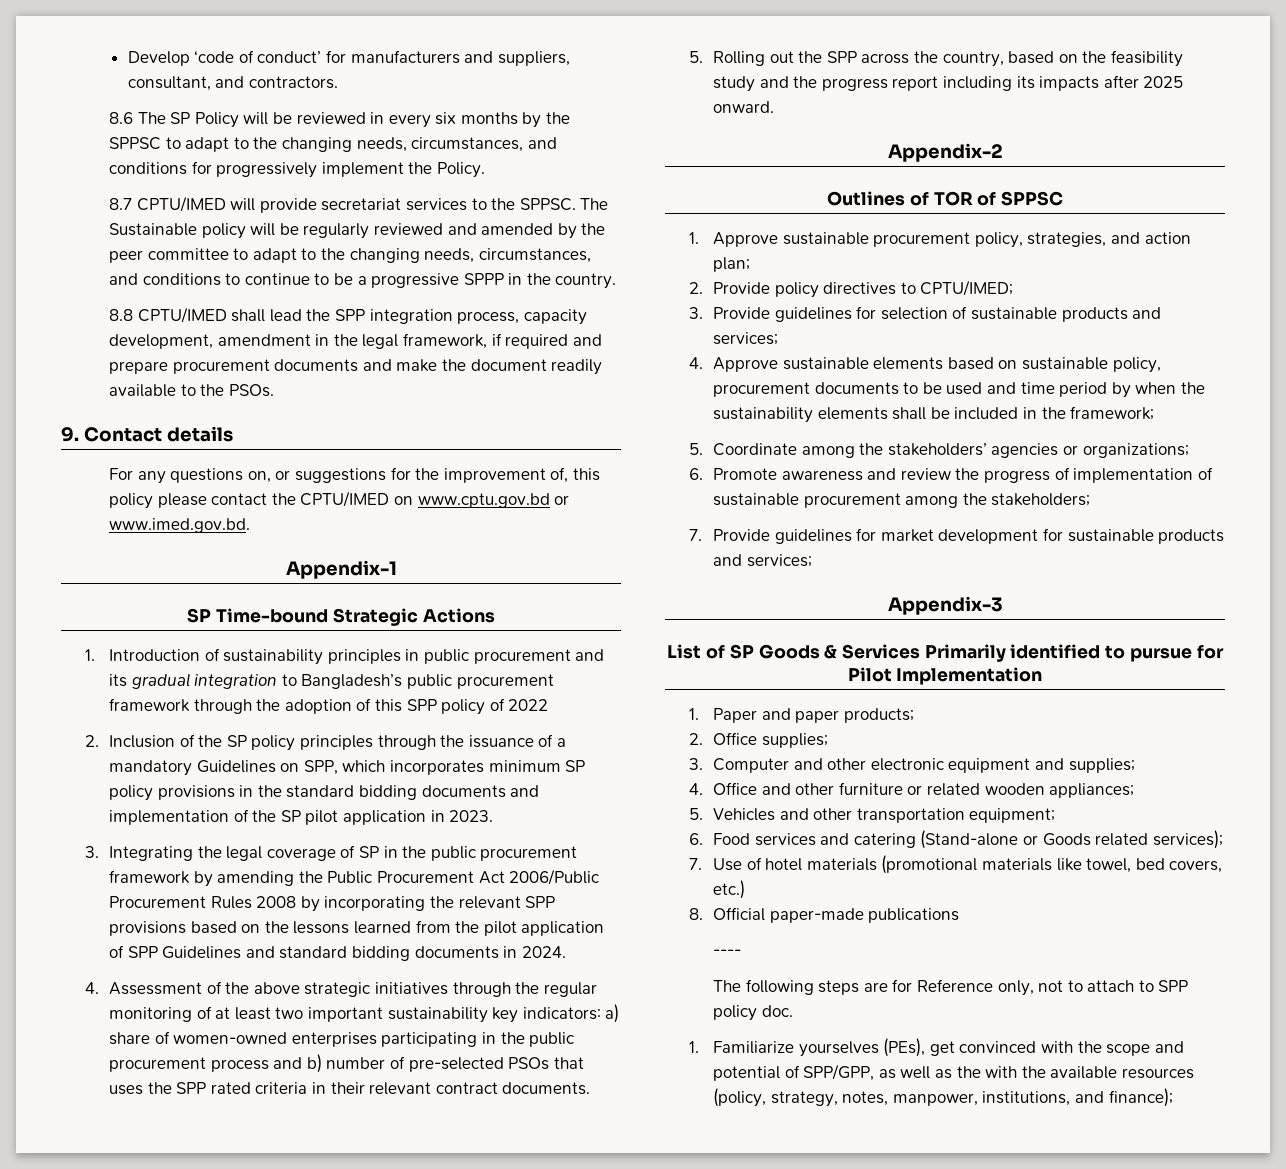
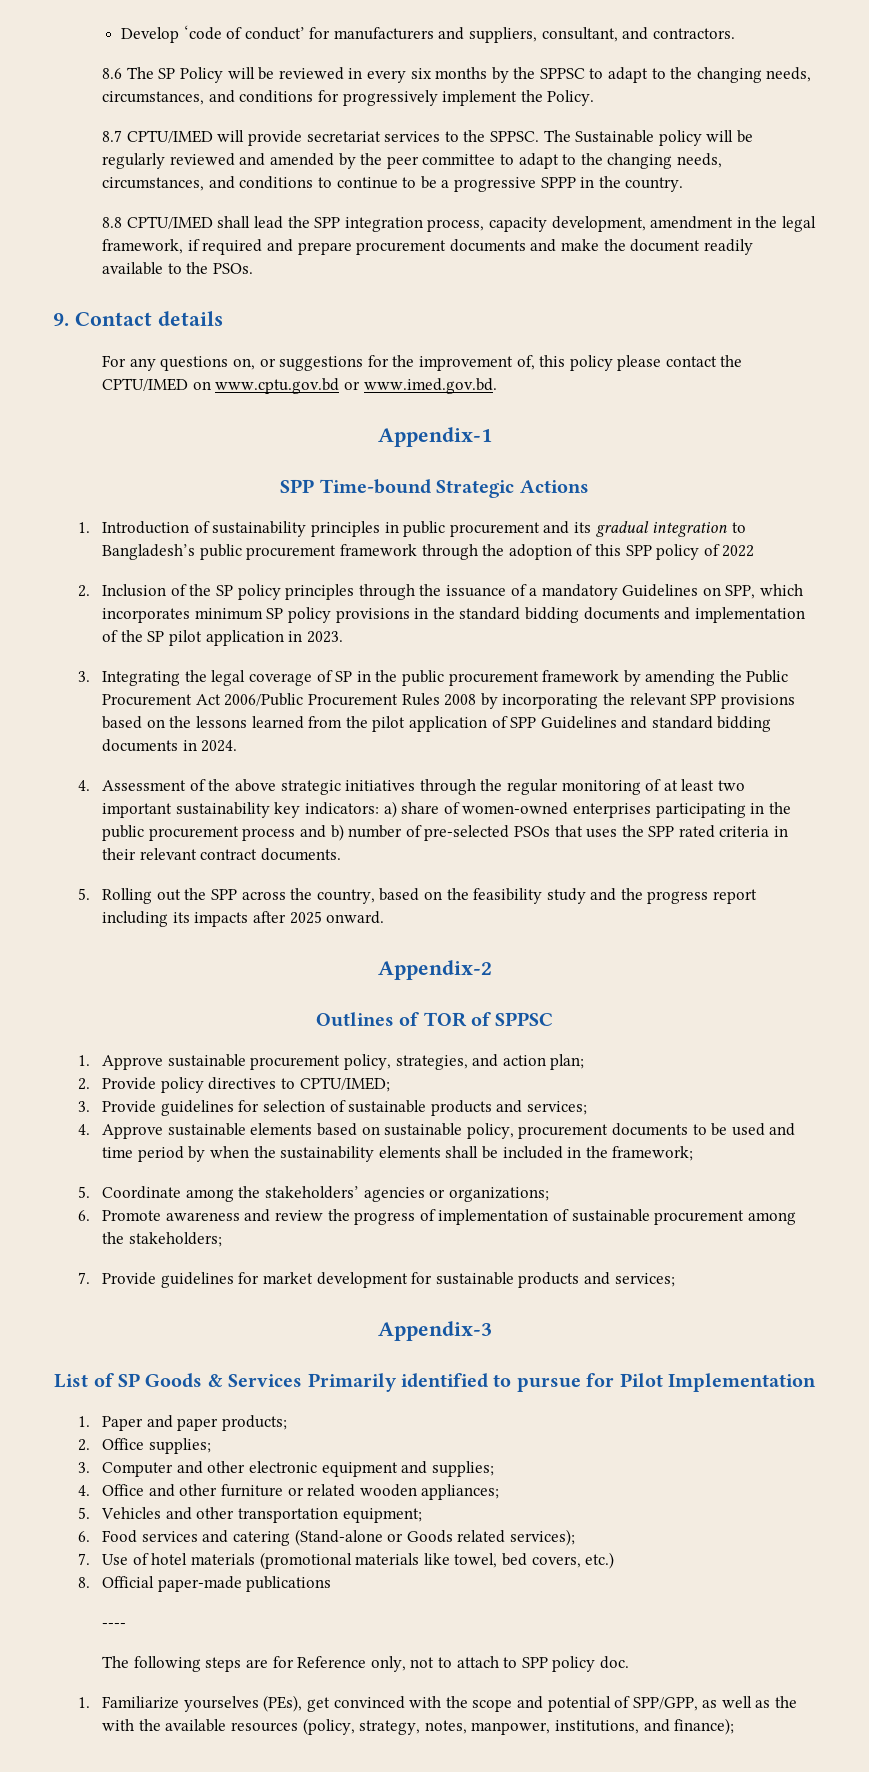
[187,608,212,623] SP -> [280,479,315,493] SPP

